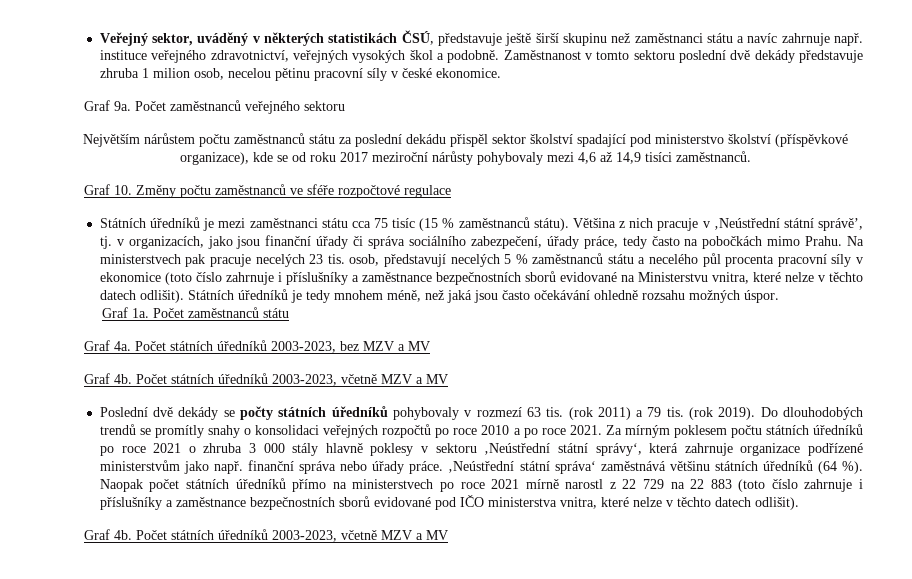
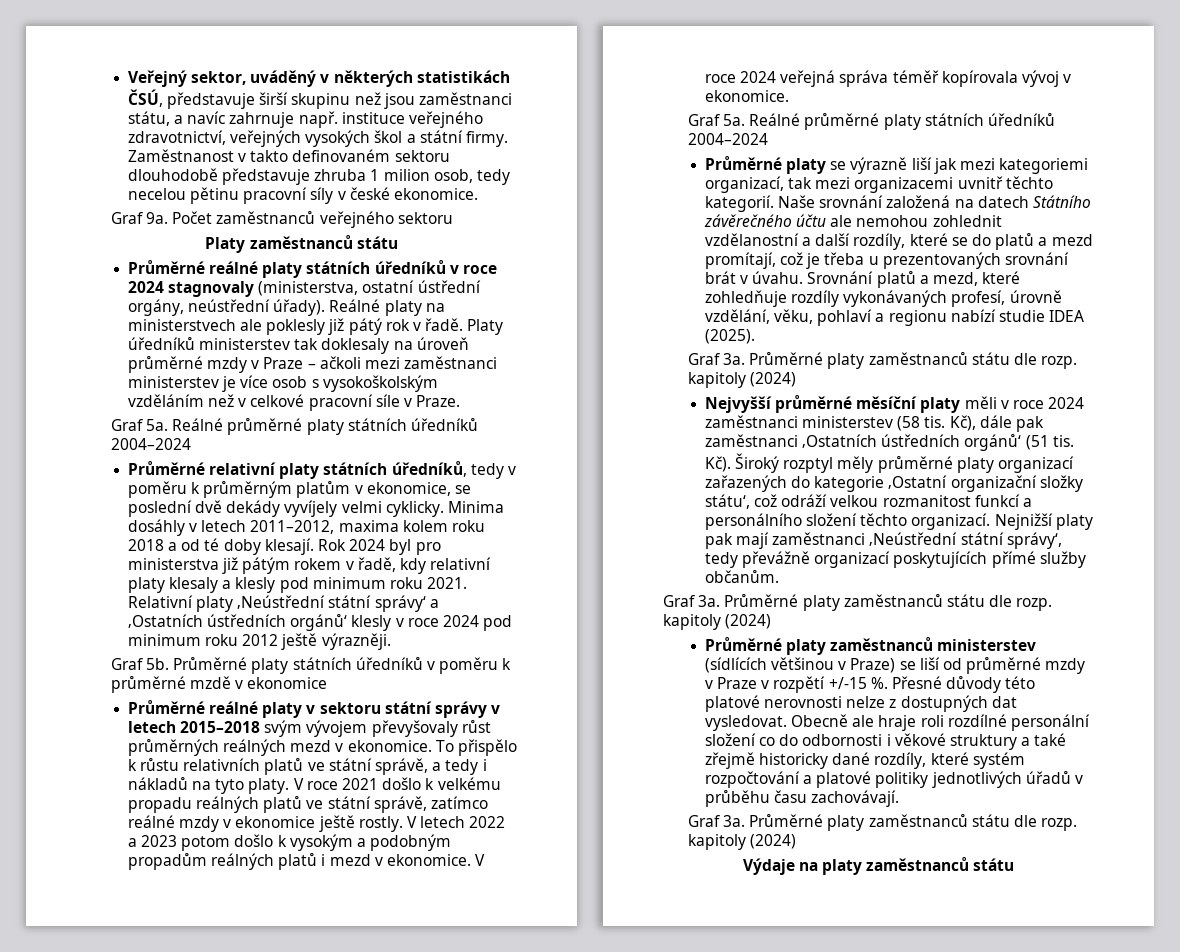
[505,33,532,46] ještě -> (256, 100) none
[634,33,733,43] zaměstnanci státu -> [383,92,512,109] [127,111,170,126] jsou zaměstnanci státu,
[447,50,795,63] podobně. Zaměstnanost v tomto sektoru poslední dvě dekády -> [419,130,508,147] [127,149,450,162] [127,168,218,181] státní firmy. Zaměstnanost v takto definovaném sektoru dlouhodobě
(224, 74) none -> [476,169,510,185] tedy
[82,133,848,147] [179,151,751,165] [84,184,452,198] [99,217,864,231] [99,235,865,249] [99,253,863,267] [99,271,864,285] [99,289,779,303] [101,307,289,318] [84,340,431,353] [84,373,449,386] [99,406,863,420] [99,424,863,438] [99,443,863,456] [99,460,863,474] [99,478,864,492] [99,495,799,510] [84,529,449,542] Největším nárůstem počtu zaměstnanců státu za poslední dekádu přispěl sektor školství spadající pod ministerstvo školství (příspěvkové organizace), kde se od roku 2017 meziroční nárůsty pohybovaly mezi 4,6 až 14,9 tisíci zaměstnanců. // Graf 10. Změny počtu zaměstnanců ve sféře rozpočtové regulace // Státních úředníků je mezi zaměstnanci státu cca 75 tisíc (15 % zaměstnanců státu). Většina z nich pracuje v ‚Neústřední státní správě’, tj. v organizacích, jako jsou finanční úřady či správa sociálního zabezpečení, úřady práce, tedy často na pobočkách mimo Prahu. Na ministerstvech pak pracuje necelých 23 tis. osob, představují necelých 5 % zaměstnanců státu a necelého půl procenta pracovní síly v ekonomice (toto číslo zahrnuje i příslušníky a zaměstnance bezpečnostních sborů evidované na Ministerstvu vnitra, které nelze v těchto datech odlišit). Státních úředníků je tedy mnohem méně, než jaká jsou často očekávání ohledně rozsahu možných úspor. // Graf 1a. Počet zaměstnanců státu // Graf 4a. Počet státních úředníků 2003-2023, bez MZV a MV // Graf 4b. Počet státních úředníků 2003-2023, včetně MZV a MV // Poslední dvě dekády se počty státních úředníků pohybovaly v rozmezí 63 tis. (rok 2011) a 79 tis. (rok 2019). Do dlouhodobých trendů se promítly snahy o konsolidaci veřejných rozpočtů po roce 2010 a po roce 2021. Za mírným poklesem počtu státních úředníků po roce 2021 o zhruba 3 000 stály hlavně poklesy v sektoru ‚Neústřední státní správy‘, která zahrnuje organizace podřízené ministerstvům jako např. finanční správa nebo úřady práce. ‚Neústřední státní správa‘ zaměstnává většinu státních úředníků (64 %). Naopak počet státních úředníků přímo na ministerstvech po roce 2021 mírně narostl z 22 729 na 22 883 (toto číslo zahrnuje i příslušníky a zaměstnance bezpečnostních sborů evidované pod IČO ministerstva vnitra, které nelze v těchto datech odlišit). // Graf 4b. Počet státních úředníků 2003-2023, včetně MZV a MV -> [205,235,398,253] [127,260,497,278] [127,280,481,297] [127,299,445,316] [127,318,504,335] [127,337,469,354] [127,356,498,373] [127,375,438,392] [127,394,461,411] [110,418,478,435] [110,438,191,450] [127,461,516,479] [127,481,471,498] [127,500,504,517] [127,519,485,536] [127,538,441,555] [127,557,492,574] [127,577,468,593] [127,595,439,612] [127,614,513,631] [127,633,391,650] [110,657,512,674] [110,676,328,693] [127,700,501,718] [127,720,491,737] [127,739,517,756] [127,758,487,775] [127,777,501,794] [127,796,488,813] [127,815,506,832] [127,834,452,851] [127,853,486,870] [704,70,1072,87] [704,90,789,102] [687,113,1055,130] [687,133,768,145] [704,156,1089,174] [704,176,1053,193] [704,195,1091,212] [703,214,1002,227] [704,233,1093,250] [704,252,1069,269] [704,271,1021,288] [704,290,1062,307] [704,309,1085,326] [704,329,755,344] [687,352,1078,369] [687,372,796,388] [704,395,1085,413] [704,415,1044,432] [704,434,1074,451] [704,453,1074,473] [704,475,1083,492] [704,494,1032,509] [704,513,1093,530] [704,532,1062,549] [704,551,1086,568] [704,570,779,583] [663,594,1053,611] [663,614,772,630] [704,637,1037,655] [704,657,1086,674] [704,676,1036,693] [704,695,1017,712] [704,714,1090,731] [704,733,1067,750] [704,752,1025,769] [704,771,1083,788] [704,790,900,807] [687,814,1078,831] [687,834,796,850] [742,857,1015,875] Platy zaměstnanců státu // Průměrné reálné platy státních úředníků v roce 2024 stagnovaly (ministerstva, ostatní ústřední orgány, neústřední úřady). Reálné platy na ministerstvech ale poklesly již pátý rok v řadě. Platy úředníků ministerstev tak doklesaly na úroveň průměrné mzdy v Praze – ačkoli mezi zaměstnanci ministerstev je více osob s vysokoškolským vzděláním než v celkové pracovní síle v Praze. // Graf 5a. Reálné průměrné platy státních úředníků 2004–2024 // Průměrné relativní platy státních úředníků, tedy v poměru k průměrným platům v ekonomice, se poslední dvě dekády vyvíjely velmi cyklicky. Minima dosáhly v letech 2011–2012, maxima kolem roku 2018 a od té doby klesají. Rok 2024 byl pro ministerstva již pátým rokem v řadě, kdy relativní platy klesaly a klesly pod minimum roku 2021. Relativní platy ‚Neústřední státní správy‘ a ‚Ostatních ústředních orgánů‘ klesly v roce 2024 pod minimum roku 2012 ještě výrazněji. // Graf 5b. Průměrné platy státních úředníků v poměru k průměrné mzdě v ekonomice // Průměrné reálné platy v sektoru státní správy v letech 2015–2018 svým vývojem převyšovaly růst průměrných reálných mezd v ekonomice. To přispělo k růstu relativních platů ve státní správě, a tedy i nákladů na tyto platy. V roce 2021 došlo k velkému propadu reálných platů ve státní správě, zatímco reálné mzdy v ekonomice ještě rostly. V letech 2022 a 2023 potom došlo k vysokým a podobným propadům reálných platů i mezd v ekonomice. V roce 2024 veřejná správa téměř kopírovala vývoj v ekonomice. // Graf 5a. Reálné průměrné platy státních úředníků 2004–2024 // Průměrné platy se výrazně liší jak mezi kategoriemi organizací, tak mezi organizacemi uvnitř těchto kategorií. Naše srovnání založená na datech Státního závěrečného účtu ale nemohou zohlednit vzdělanostní a další rozdíly, které se do platů a mezd promítají, což je třeba u prezentovaných srovnání brát v úvahu. Srovnání platů a mezd, které zohledňuje rozdíly vykonávaných profesí, úrovně vzdělání, věku, pohlaví a regionu nabízí studie IDEA (2025). // Graf 3a. Průměrné platy zaměstnanců státu dle rozp. kapitoly (2024) // Nejvyšší průměrné měsíční platy měli v roce 2024 zaměstnanci ministerstev (58 tis. Kč), dále pak zaměstnanci ‚Ostatních ústředních orgánů‘ (51 tis. Kč). Široký rozptyl měly průměrné platy organizací zařazených do kategorie ‚Ostatní organizační složky státu‘, což odráží velkou rozmanitost funkcí a personálního složení těchto organizací. Nejnižší platy pak mají zaměstnanci ‚Neústřední státní správy‘, tedy převážně organizací poskytujících přímé služby občanům. // Graf 3a. Průměrné platy zaměstnanců státu dle rozp. kapitoly (2024) // Průměrné platy zaměstnanců ministerstev (sídlících většinou v Praze) se liší od průměrné mzdy v Praze v rozpětí +/-15 %. Přesné důvody této platové nerovnosti nelze z dostupných dat vysledovat. Obecně ale hraje roli rozdílné personální složení co do odbornosti i věkové struktury a také zřejmě historicky dané rozdíly, které systém rozpočtování a platové politiky jednotlivých úřadů v průběhu času zachovávají. // Graf 3a. Průměrné platy zaměstnanců státu dle rozp. kapitoly (2024) // Výdaje na platy zaměstnanců státu

